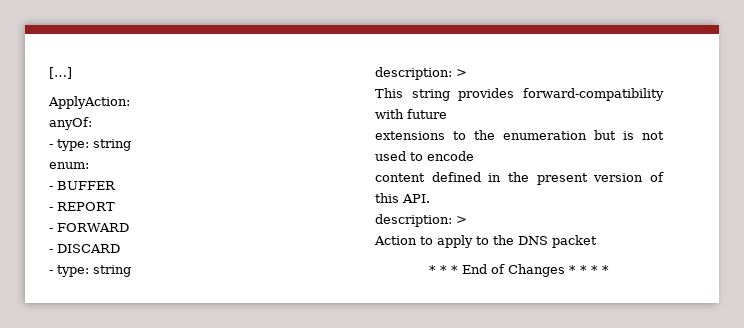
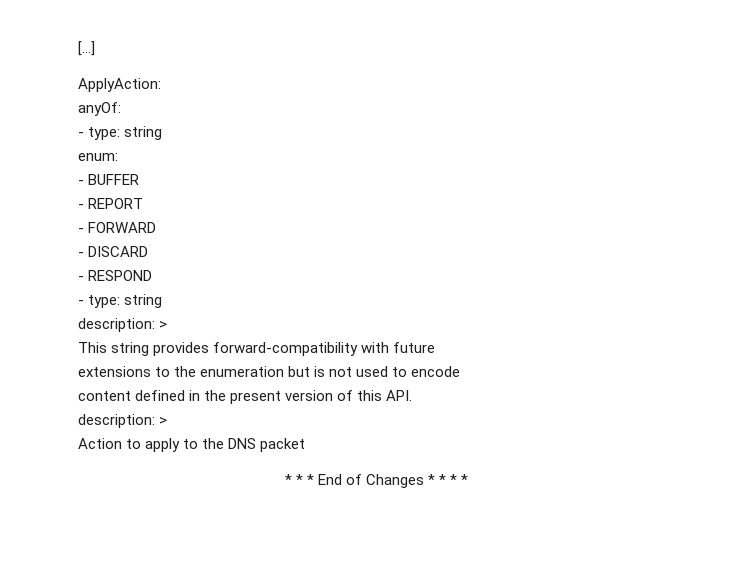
(120, 248) none -> [78,270,153,281] // - RESPOND

